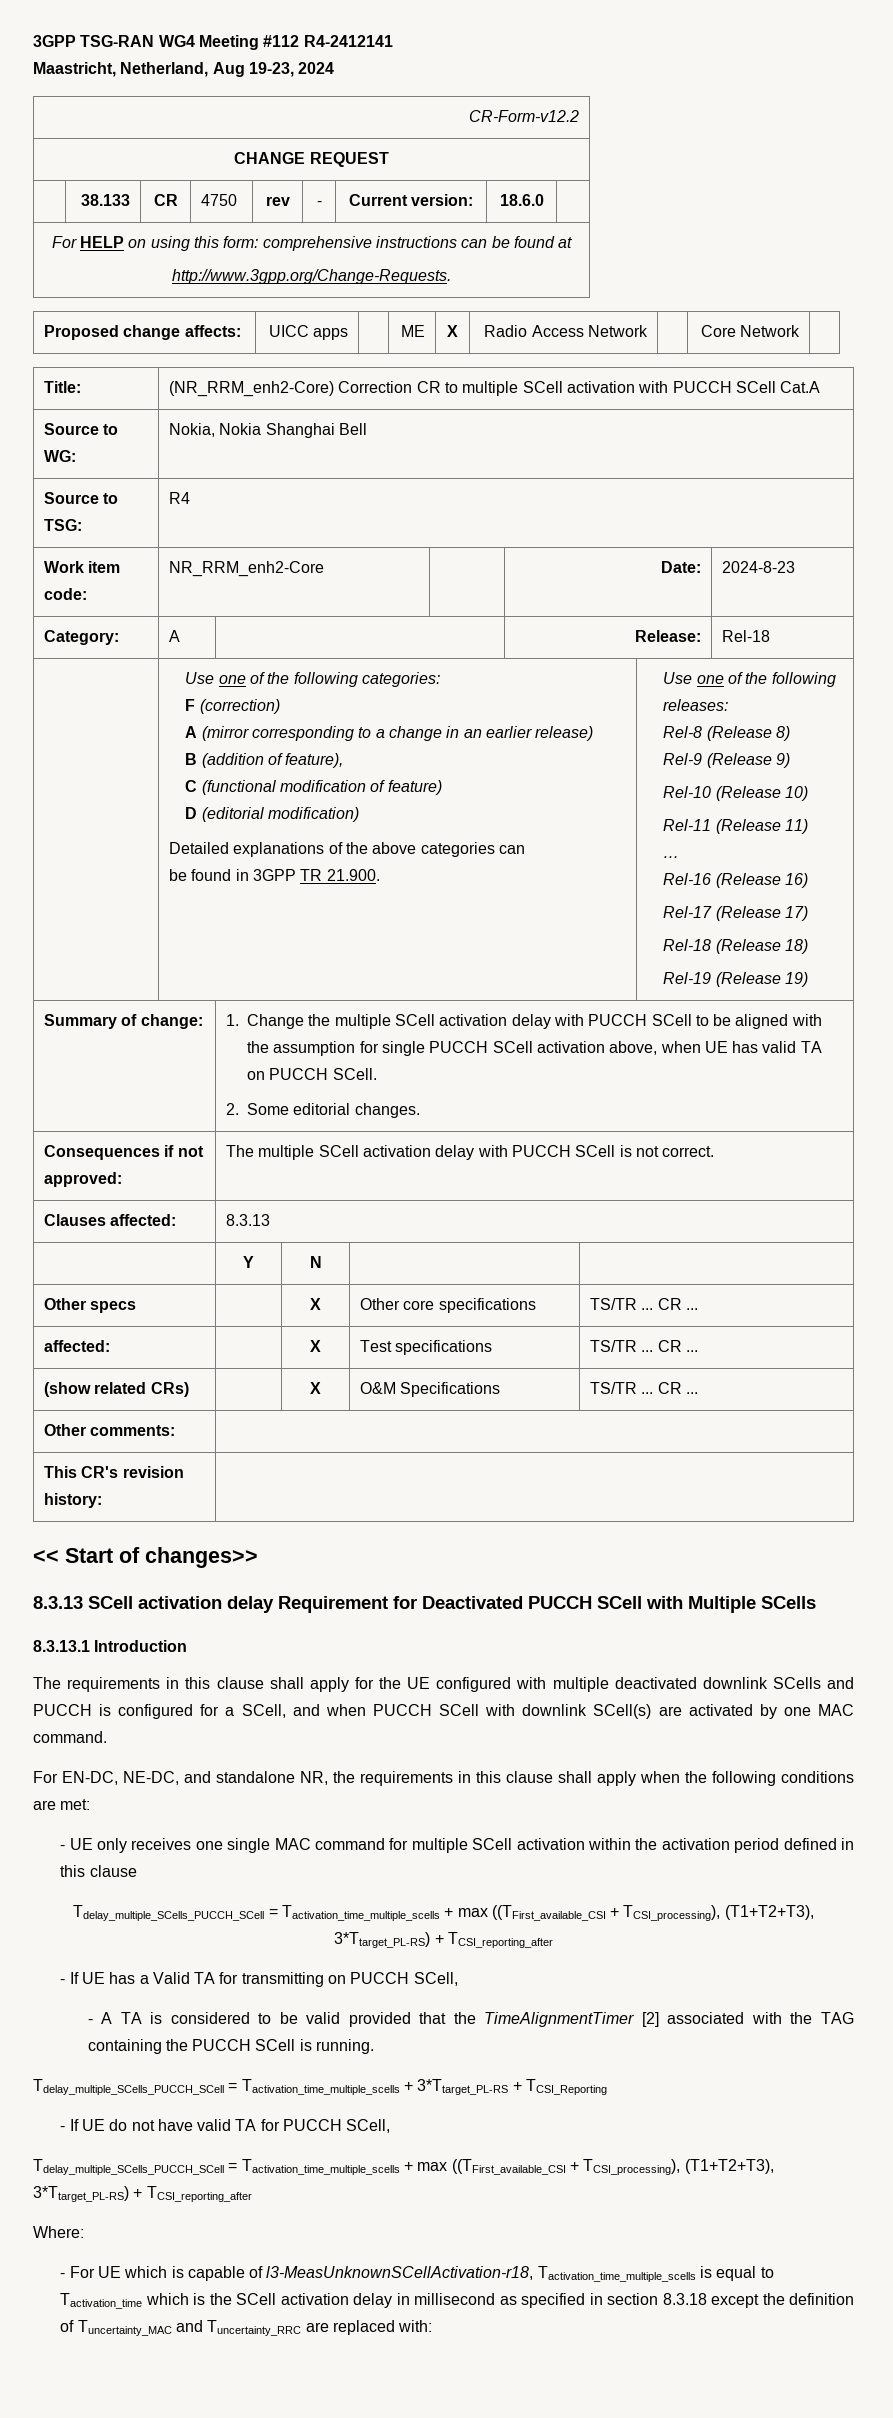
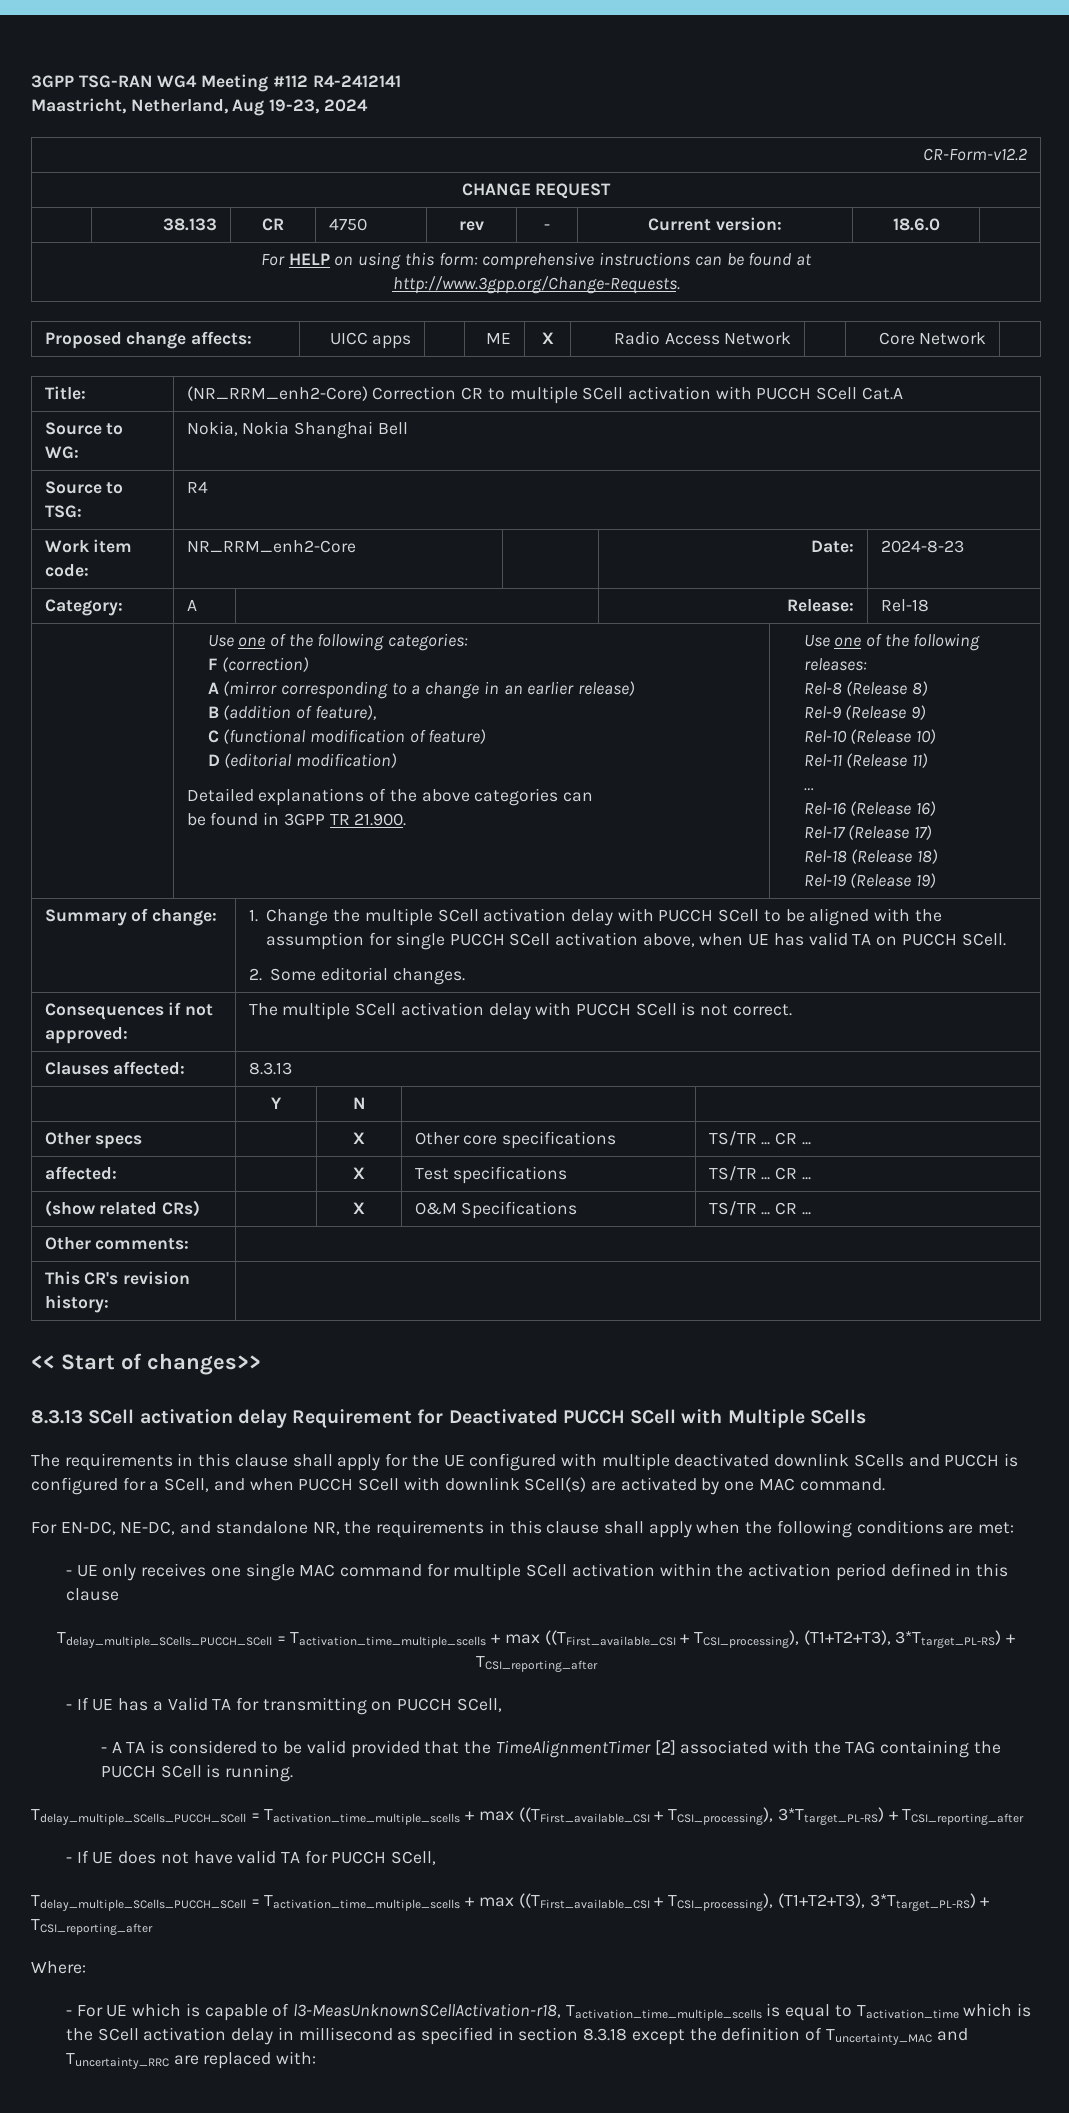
[33,1640,188,1652] // 8.3.13.1 Introduction -> (866, 1416) none
[417,2079,607,2095] [60,2119,128,2131] 3*Ttarget_PL-RS + TCSI_Reporting // - If UE do -> [478,1807,1025,1825] [65,1850,157,1864] max ((TFirst_available_CSI + TCSI_processing), 3*Ttarget_PL-RS) + TCSI_reporting_after // - If UE does

